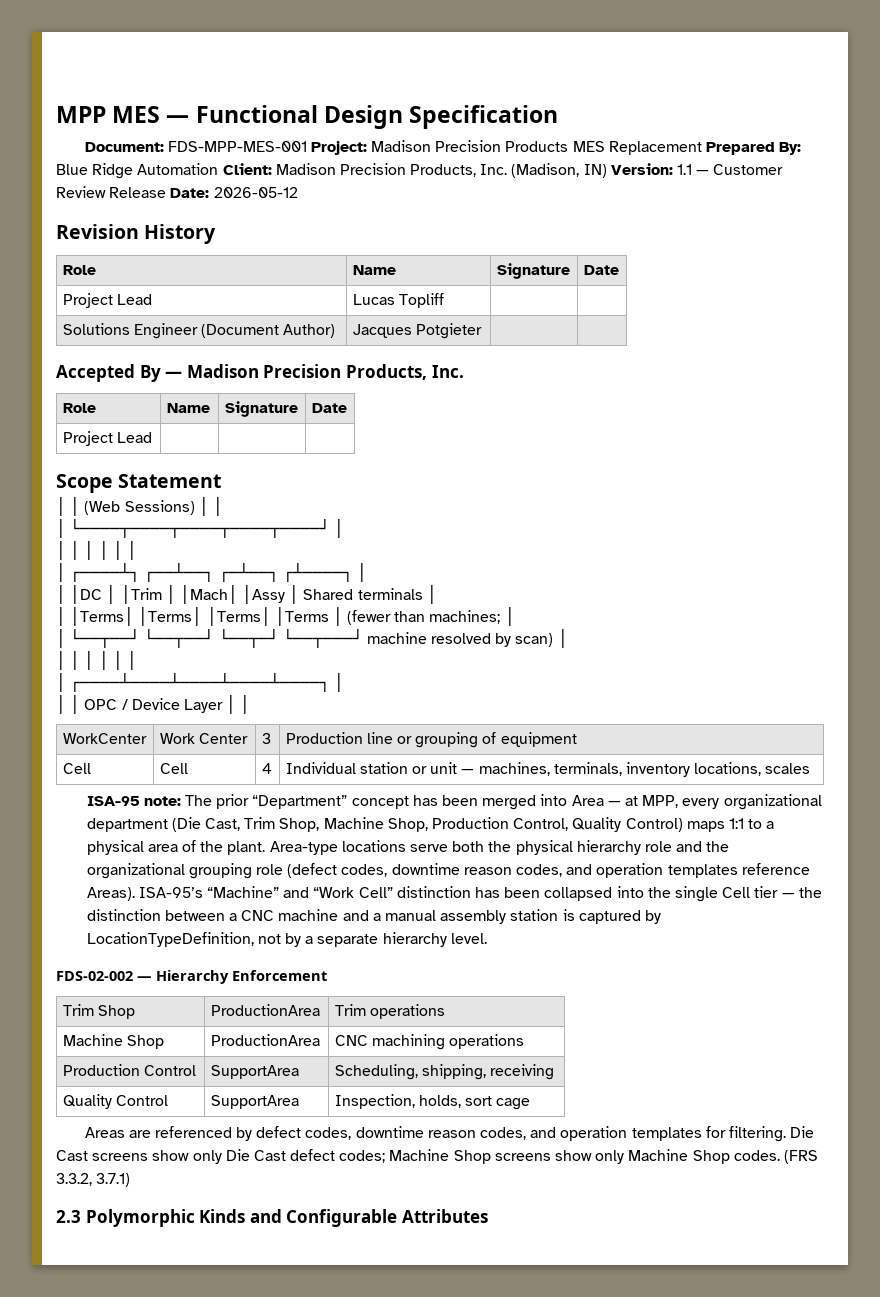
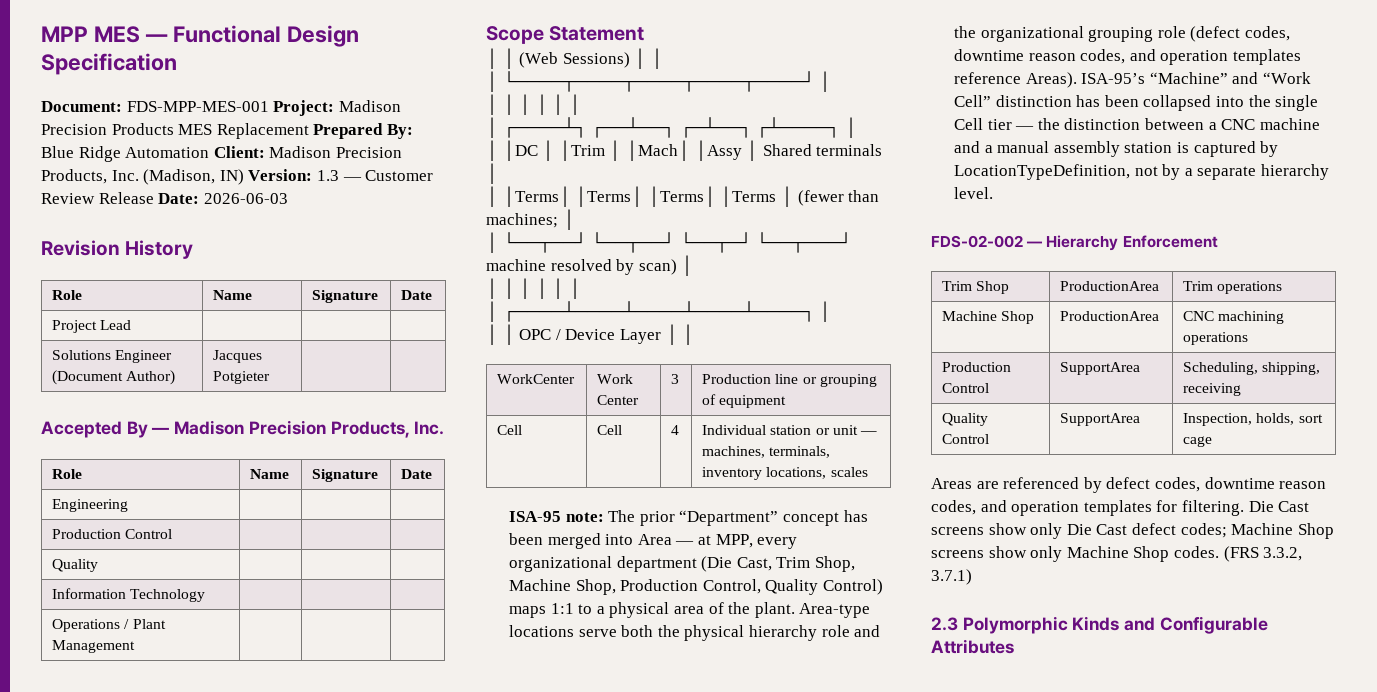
[677,164,693,175] 1.1 -> [316,170,339,181] 1.3
[213,187,298,198] 2026-05-12 -> [203,193,288,204] 2026-06-03
[352,293,444,308] Lucas Topliff -> (132, 325) none
[62,431,152,446] Project Lead -> [52,499,129,512] [52,529,173,539] [52,559,99,572] [52,588,206,602] [52,619,166,632] [52,640,136,653] Engineering | | | // Production Control | | | // Quality | | | // Information Technology | | | // Operations / Plant Management

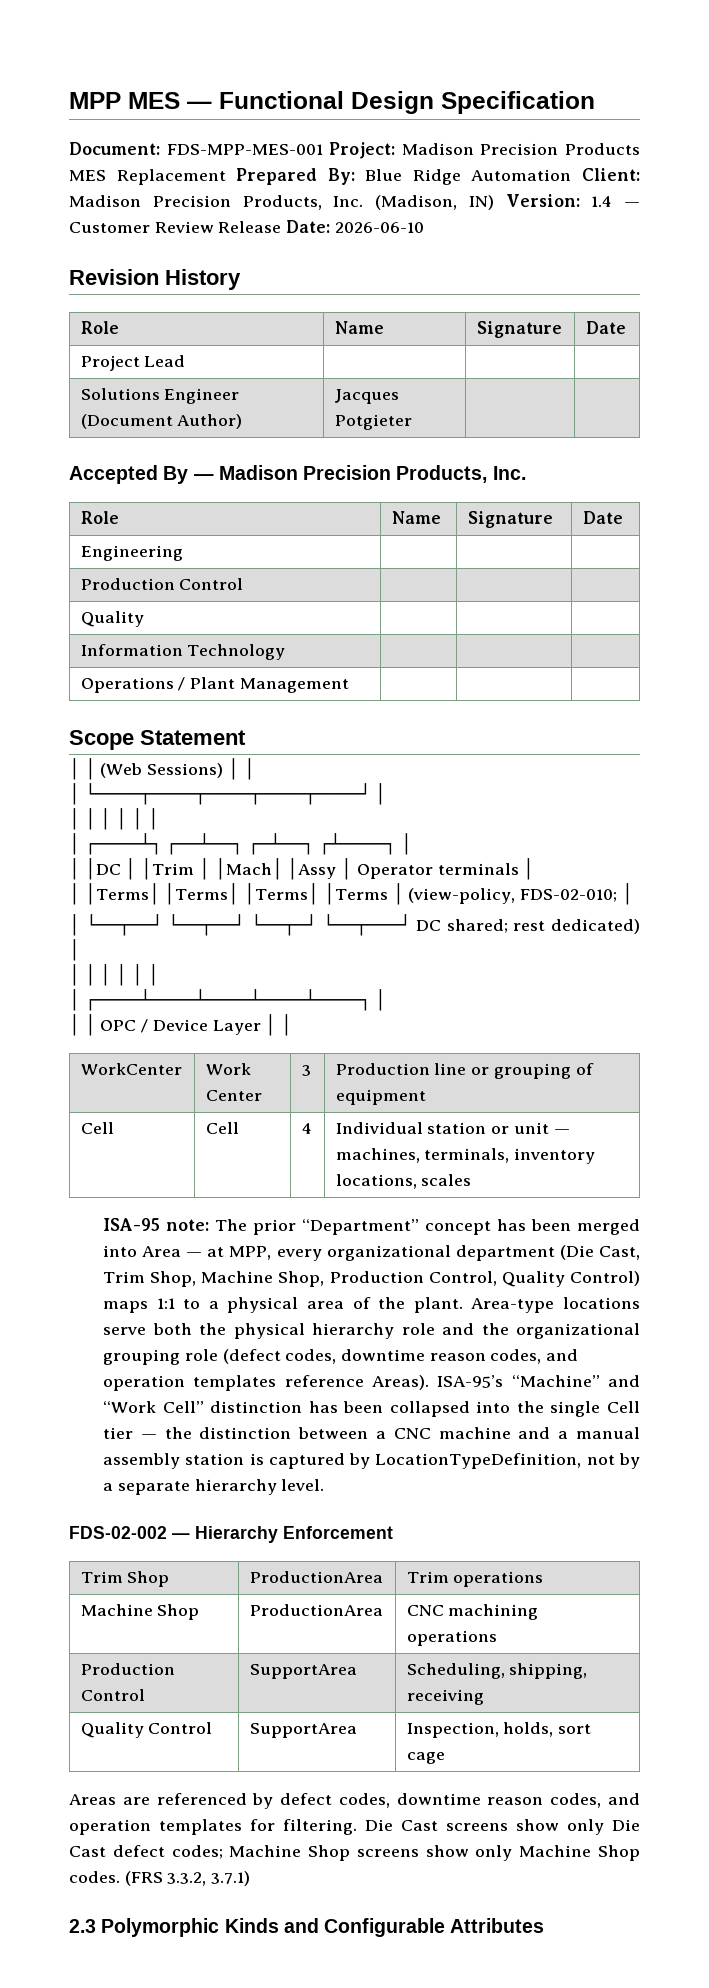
[316,170,339,181] 1.3 -> [591,196,613,207] 1.4
[203,193,288,204] 2026-06-03 -> [334,222,424,233] 2026-06-10
[762,144,812,156] Shared -> [356,864,433,879] Operator
[797,190,880,206] [486,213,558,228] (fewer than machines; -> [408,888,618,904] (view-policy, FDS-02-010;
[486,259,677,275] machine resolved by scan) -> [416,919,640,934] DC shared; rest dedicated)

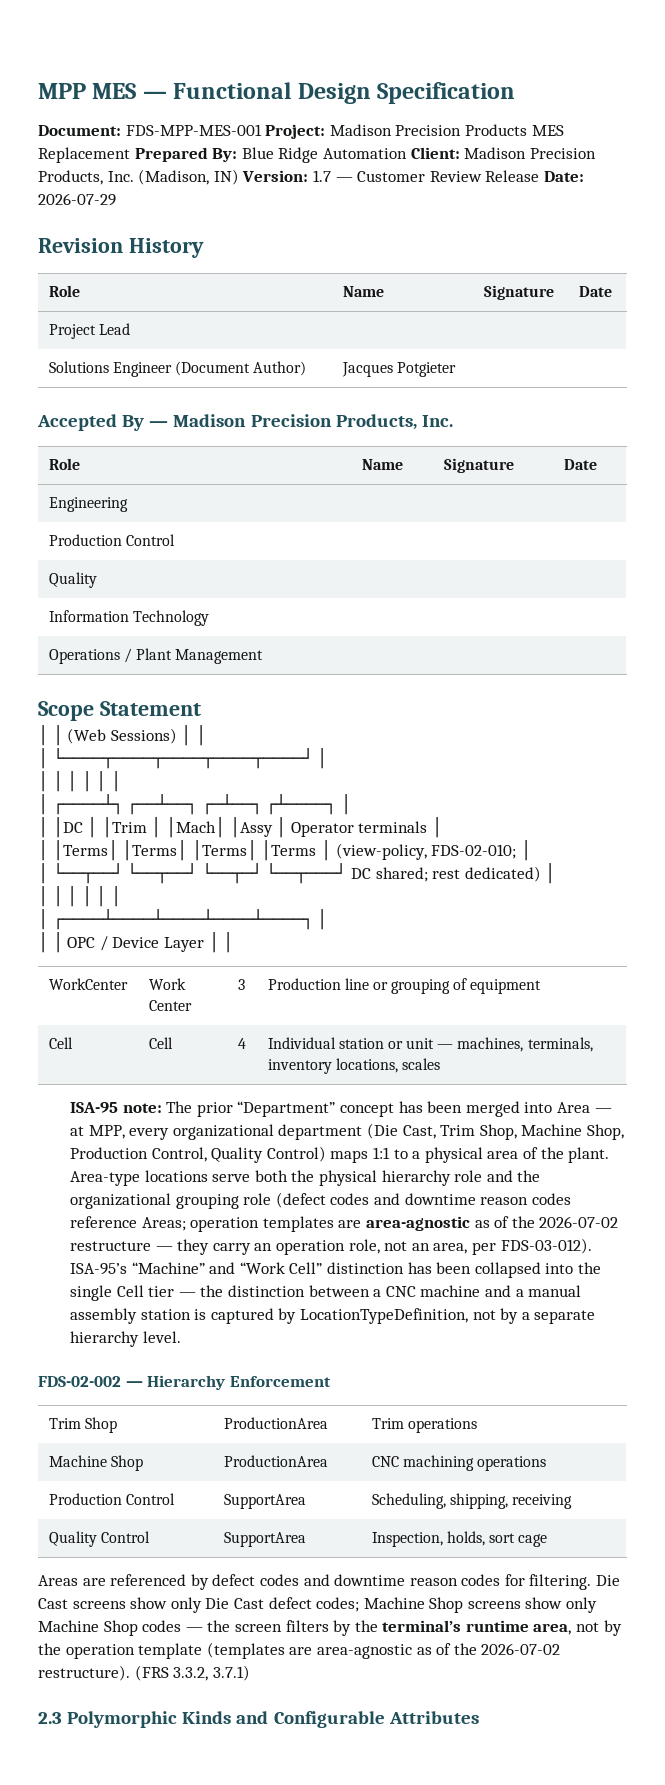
[591,196,613,207] 1.4 -> [312,170,331,182] 1.7
[334,222,424,233] 2026-06-10 -> [38,193,116,206] 2026-07-29
[285,1349,579,1364] [103,1375,430,1391] codes, downtime reason codes, and operation templates reference Areas). -> [330,1193,571,1205] [70,1216,619,1232] [70,1238,592,1255] codes and downtime reason codes reference Areas; operation templates are area-agnostic as of the 2026-07-02 restructure — they carry an operation role, not an area, per FDS-03-012).
[338,1793,640,1808] [69,1819,242,1835] codes, downtime reason codes, and operation templates -> [259,1574,501,1586] codes and downtime reason codes
[69,1871,120,1883] codes. -> [142,1620,622,1636] [38,1642,561,1659] [38,1665,130,1681] codes — the screen filters by the terminal’s runtime area, not by the operation template (templates are area-agnostic as of the 2026-07-02 restructure).

